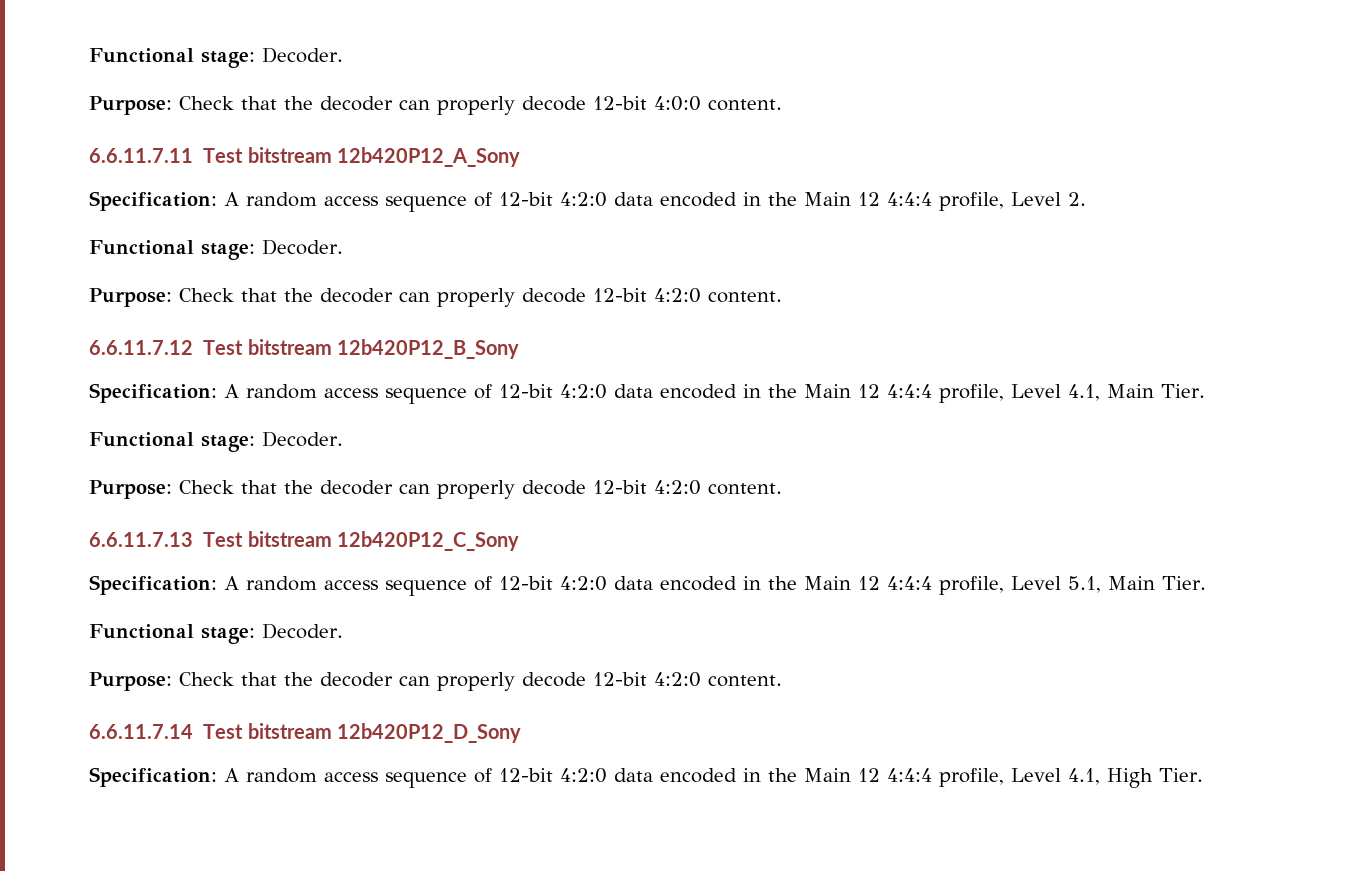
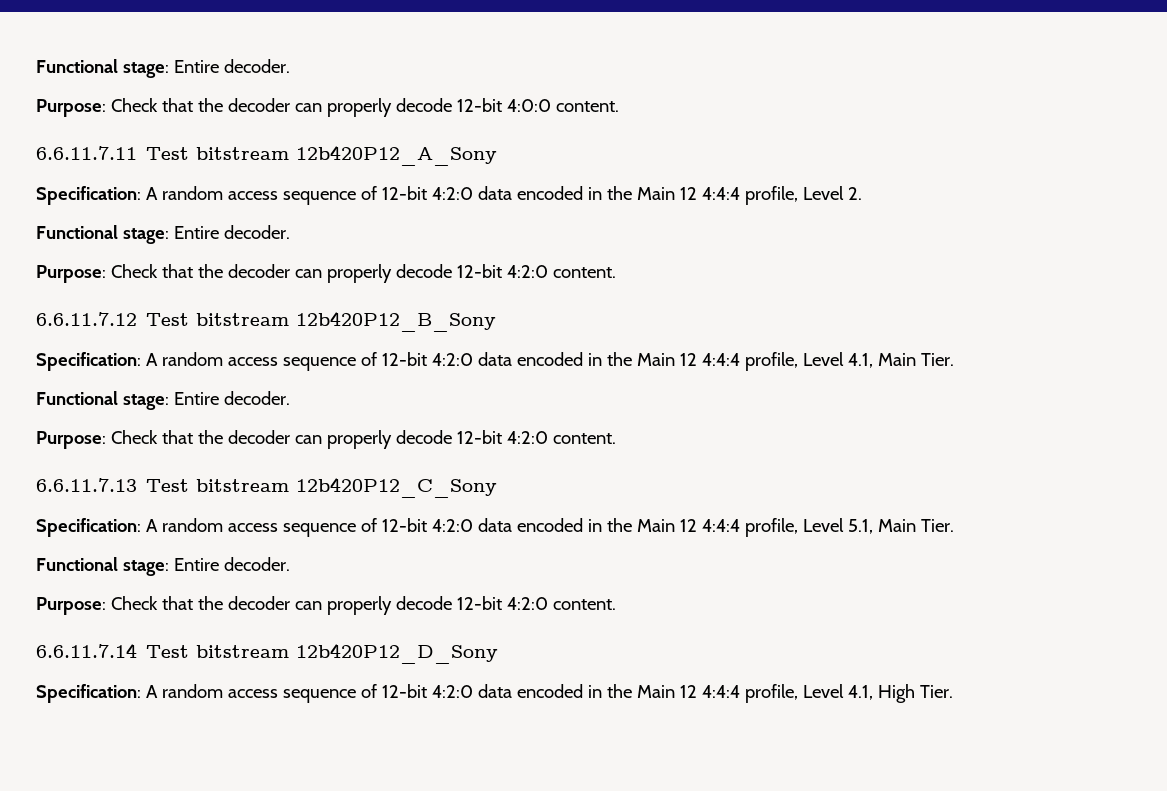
[89,47,343,68] Functional stage: Decoder. -> [36,59,290,78] Functional stage: Entire decoder.
[262,239,343,255] Decoder. -> [173,225,290,239] Entire decoder.
[262,431,343,447] Decoder. -> [173,391,290,405] Entire decoder.
[262,623,343,639] Decoder. -> [173,557,290,571] Entire decoder.

